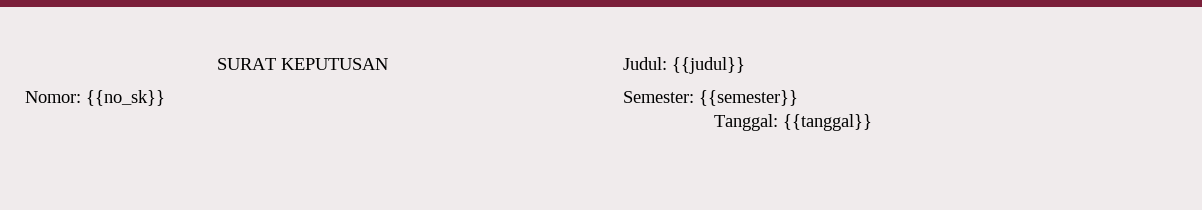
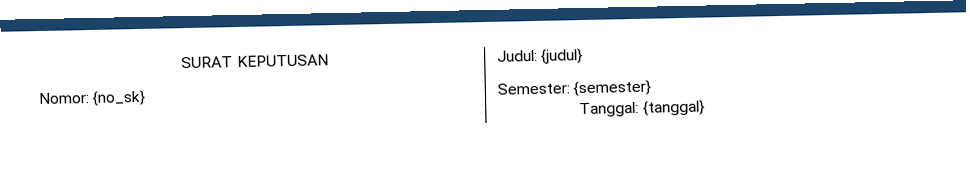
[86,90,165,106] {{no_sk}} -> [92,89,147,106] {no_sk}
[672,57,745,74] {{judul}} -> [541,48,584,64] {judul}
[699,90,798,106] {{semester}} -> [573,79,652,97] {semester}
[782,114,872,131] {{tanggal}} -> [642,99,705,116] {tanggal}

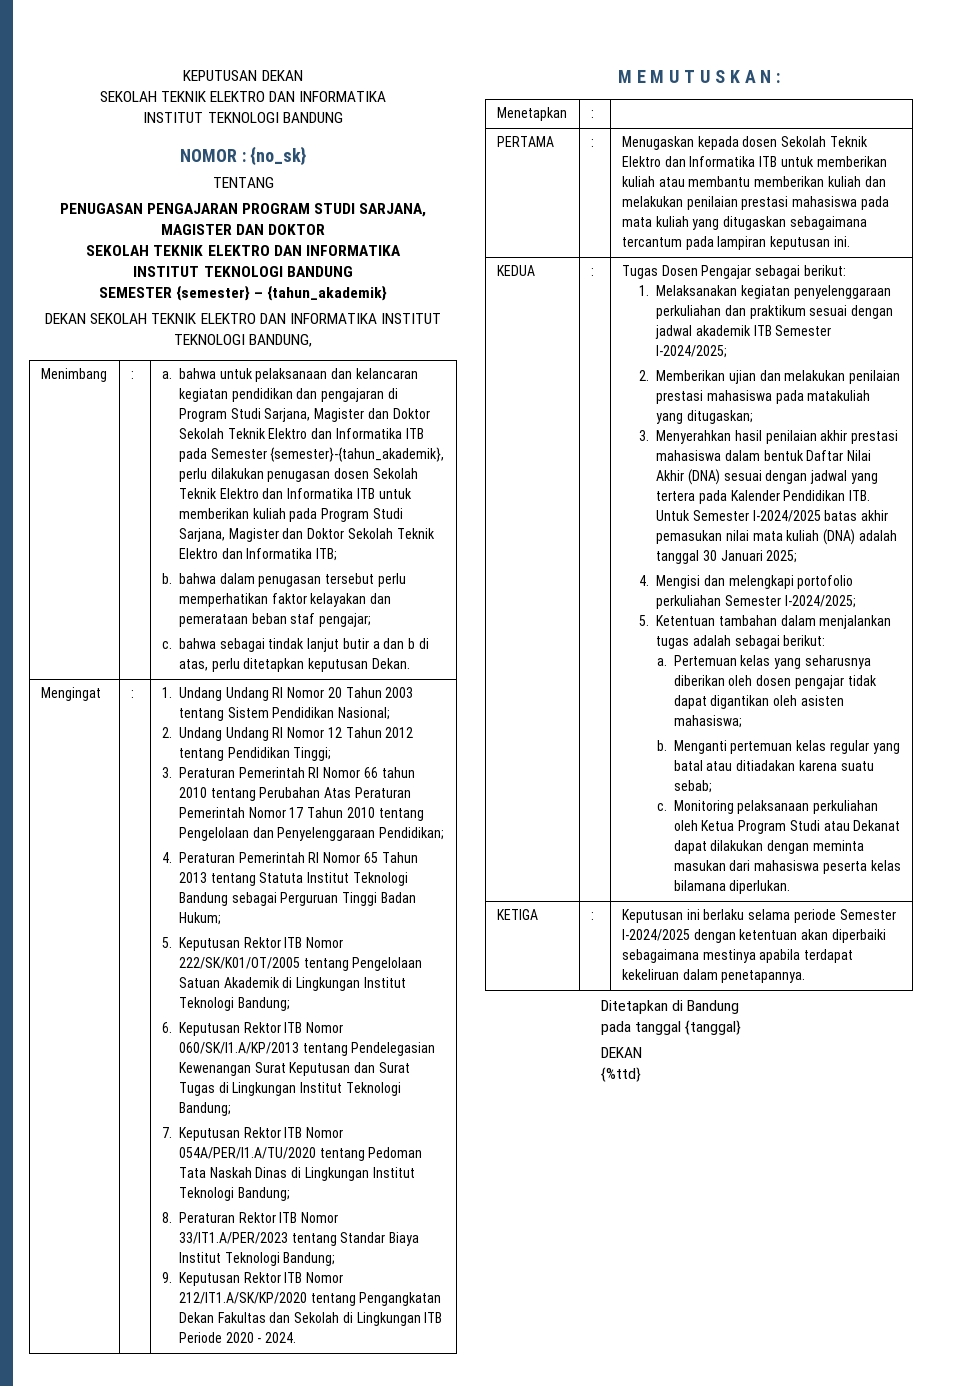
[181,56,234,69] SURAT -> (183, 75) none
[38,89,147,106] [497,48,584,64] [497,79,652,97] [579,101,640,118] // Nomor: {no_sk} // Judul: {judul} // Semester: {semester} // Tanggal: -> [261,70,303,81] [99,91,387,102] [143,112,343,123] [179,146,307,165] [212,177,274,188] [59,203,427,217] [160,224,326,235] [86,245,401,256] [133,266,353,277] [98,285,388,301] [44,313,442,324] [173,334,313,347] [40,368,107,382] [130,371,134,379] [161,368,418,382] [178,388,398,402] [178,408,430,422] [178,428,424,439] [178,447,445,462] [178,468,418,482] [178,488,412,499] [178,508,403,522] [178,528,435,542] [178,548,338,561] [161,573,406,587] [178,593,392,607] [178,613,372,627] [161,638,430,652] [178,658,410,672] [40,687,101,701] [130,690,134,698] [161,687,414,701] [178,707,391,721] [161,727,414,741] [178,747,332,761] [161,767,415,778] [178,787,411,801] [178,807,424,821] [178,827,445,841] [161,852,418,863] [178,872,408,886] [178,892,416,906] [178,912,221,925] [161,937,344,951] [178,957,423,971] [178,977,406,991] [178,997,290,1011] [161,1022,344,1036] [178,1042,436,1056] [178,1062,410,1076] [178,1082,401,1096] [178,1102,231,1116] [161,1127,344,1141] [178,1147,423,1161] [178,1167,415,1181] [178,1187,290,1201] [161,1212,339,1223] [178,1232,420,1246] [178,1252,336,1266] [161,1272,344,1286] [178,1292,442,1306] [178,1312,443,1326] [178,1332,297,1343] [617,70,781,83] [496,107,567,121] [590,110,594,118] [496,136,554,147] [590,139,594,147] [621,136,868,150] [621,156,887,167] [621,176,886,187] [621,196,889,210] [621,216,867,230] [621,236,850,250] [496,265,535,276] [590,268,594,276] [621,265,846,279] [639,285,891,299] [656,305,894,319] [655,325,832,339] [656,345,728,358] [639,370,901,384] [656,390,871,404] [656,410,753,424] [639,430,899,444] [656,450,872,461] [656,469,879,485] [656,490,871,504] [656,510,889,522] [656,529,898,545] [656,550,798,564] [639,575,854,589] [656,595,856,609] [639,615,892,629] [656,635,826,649] [656,655,871,669] [673,675,877,689] [673,695,844,709] [673,715,742,728] [656,740,900,754] [673,760,874,771] [673,780,712,793] [656,800,879,814] [673,820,901,834] [673,840,864,854] [673,860,901,874] [673,880,791,894] [496,909,538,920] [590,912,594,920] [621,909,896,923] [621,929,886,943] [621,949,854,963] [621,969,806,983] [600,1000,740,1014] [600,1021,682,1035] DEKAN // SEKOLAH TEKNIK ELEKTRO DAN INFORMATIKA // INSTITUT TEKNOLOGI BANDUNG // NOMOR : {no_sk} // TENTANG // PENUGASAN PENGAJARAN PROGRAM STUDI SARJANA, MAGISTER DAN DOKTOR // SEKOLAH TEKNIK ELEKTRO DAN INFORMATIKA // INSTITUT TEKNOLOGI BANDUNG // SEMESTER {semester} – {tahun_akademik} // DEKAN SEKOLAH TEKNIK ELEKTRO DAN INFORMATIKA INSTITUT TEKNOLOGI BANDUNG, // Menimbang | : | a. bahwa untuk pelaksanaan dan kelancaran kegiatan pendidikan dan pengajaran di Program Studi Sarjana, Magister dan Doktor Sekolah Teknik Elektro dan Informatika ITB pada Semester {semester}-{tahun_akademik}, perlu dilakukan penugasan dosen Sekolah Teknik Elektro dan Informatika ITB untuk memberikan kuliah pada Program Studi Sarjana, Magister dan Doktor Sekolah Teknik Elektro dan Informatika ITB; // b. bahwa dalam penugasan tersebut perlu memperhatikan faktor kelayakan dan pemerataan beban staf pengajar; // c. bahwa sebagai tindak lanjut butir a dan b di atas, perlu ditetapkan keputusan Dekan. // Mengingat | : | 1. Undang Undang RI Nomor 20 Tahun 2003 tentang Sistem Pendidikan Nasional; // 2. Undang Undang RI Nomor 12 Tahun 2012 tentang Pendidikan Tinggi; // 3. Peraturan Pemerintah RI Nomor 66 tahun 2010 tentang Perubahan Atas Peraturan Pemerintah Nomor 17 Tahun 2010 tentang Pengelolaan dan Penyelenggaraan Pendidikan; // 4. Peraturan Pemerintah RI Nomor 65 Tahun 2013 tentang Statuta Institut Teknologi Bandung sebagai Perguruan Tinggi Badan Hukum; // 5. Keputusan Rektor ITB Nomor 222/SK/K01/OT/2005 tentang Pengelolaan Satuan Akademik di Lingkungan Institut Teknologi Bandung; // 6. Keputusan Rektor ITB Nomor 060/SK/I1.A/KP/2013 tentang Pendelegasian Kewenangan Surat Keputusan dan Surat Tugas di Lingkungan Institut Teknologi Bandung; // 7. Keputusan Rektor ITB Nomor 054A/PER/I1.A/TU/2020 tentang Pedoman Tata Naskah Dinas di Lingkungan Institut Teknologi Bandung; // 8. Peraturan Rektor ITB Nomor 33/IT1.A/PER/2023 tentang Standar Biaya Institut Teknologi Bandung; // 9. Keputusan Rektor ITB Nomor 212/IT1.A/SK/KP/2020 tentang Pengangkatan Dekan Fakultas dan Sekolah di Lingkungan ITB Periode 2020 - 2024. // M E M U T U S K A N : // Menetapkan | : | // PERTAMA | : | Menugaskan kepada dosen Sekolah Teknik Elektro dan Informatika ITB untuk memberikan kuliah atau membantu memberikan kuliah dan melakukan penilaian prestasi mahasiswa pada mata kuliah yang ditugaskan sebagaimana tercantum pada lampiran keputusan ini. // KEDUA | : | Tugas Dosen Pengajar sebagai berikut: // 1. Melaksanakan kegiatan penyelenggaraan perkuliahan dan praktikum sesuai dengan jadwal akademik ITB Semester I-2024/2025; // 2. Memberikan ujian dan melakukan penilaian prestasi mahasiswa pada matakuliah yang ditugaskan; // 3. Menyerahkan hasil penilaian akhir prestasi mahasiswa dalam bentuk Daftar Nilai Akhir (DNA) sesuai dengan jadwal yang tertera pada Kalender Pendidikan ITB. Untuk Semester I-2024/2025 batas akhir pemasukan nilai mata kuliah (DNA) adalah tanggal 30 Januari 2025; // 4. Mengisi dan melengkapi portofolio perkuliahan Semester I-2024/2025; // 5. Ketentuan tambahan dalam menjalankan tugas adalah sebagai berikut: // a. Pertemuan kelas yang seharusnya diberikan oleh dosen pengajar tidak dapat digantikan oleh asisten mahasiswa; // b. Menganti pertemuan kelas regular yang batal atau ditiadakan karena suatu sebab; // c. Monitoring pelaksanaan perkuliahan oleh Ketua Program Studi atau Dekanat dapat dilakukan dengan meminta masukan dari mahasiswa peserta kelas bilamana diperlukan. // KETIGA | : | Keputusan ini berlaku selama periode Semester I-2024/2025 dengan ketentuan akan diperbaiki sebagaimana mestinya apabila terdapat kekeliruan dalam penetapannya. // Ditetapkan di Bandung // pada tanggal
(705, 107) none -> [600,1047,642,1058] [600,1067,641,1082] // DEKAN // {%ttd}

